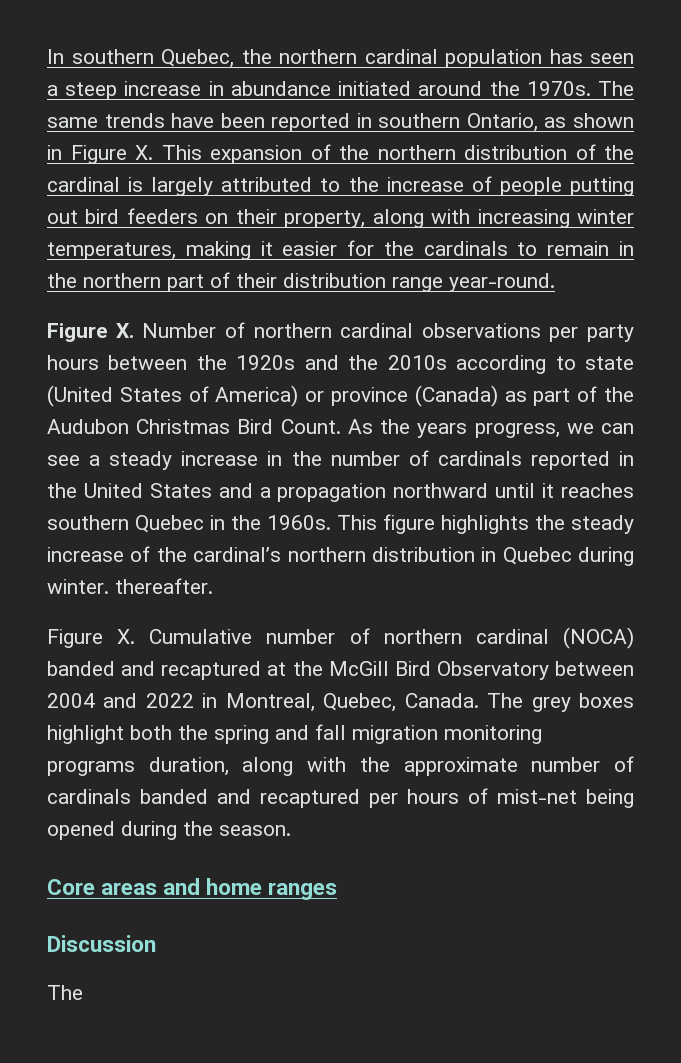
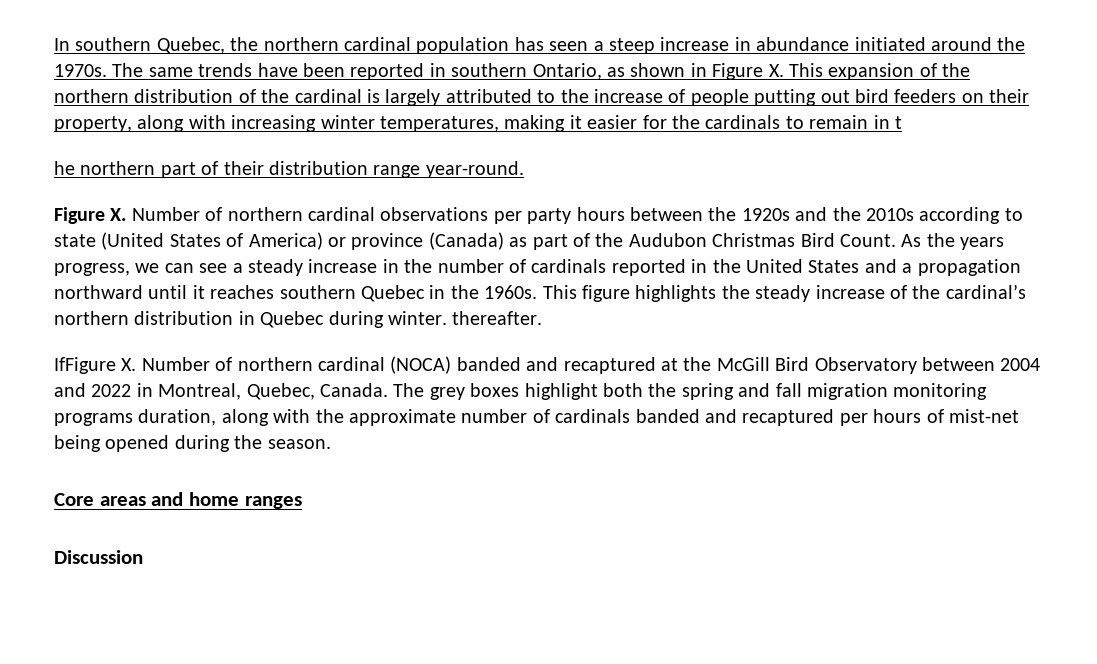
[47,273,77,288] the -> [894,116,902,129] [54,161,75,175] t // he
[47,629,336,648] Figure X. Cumulative number -> [54,357,210,374] IfFigure X. Number
[47,985,83,1000] // The -> (143, 557) none

